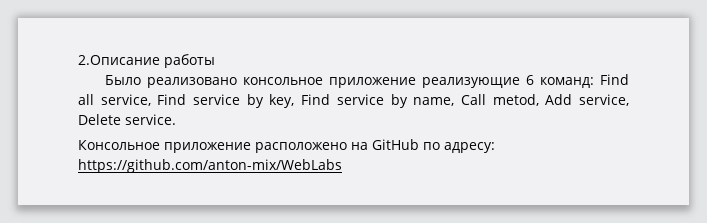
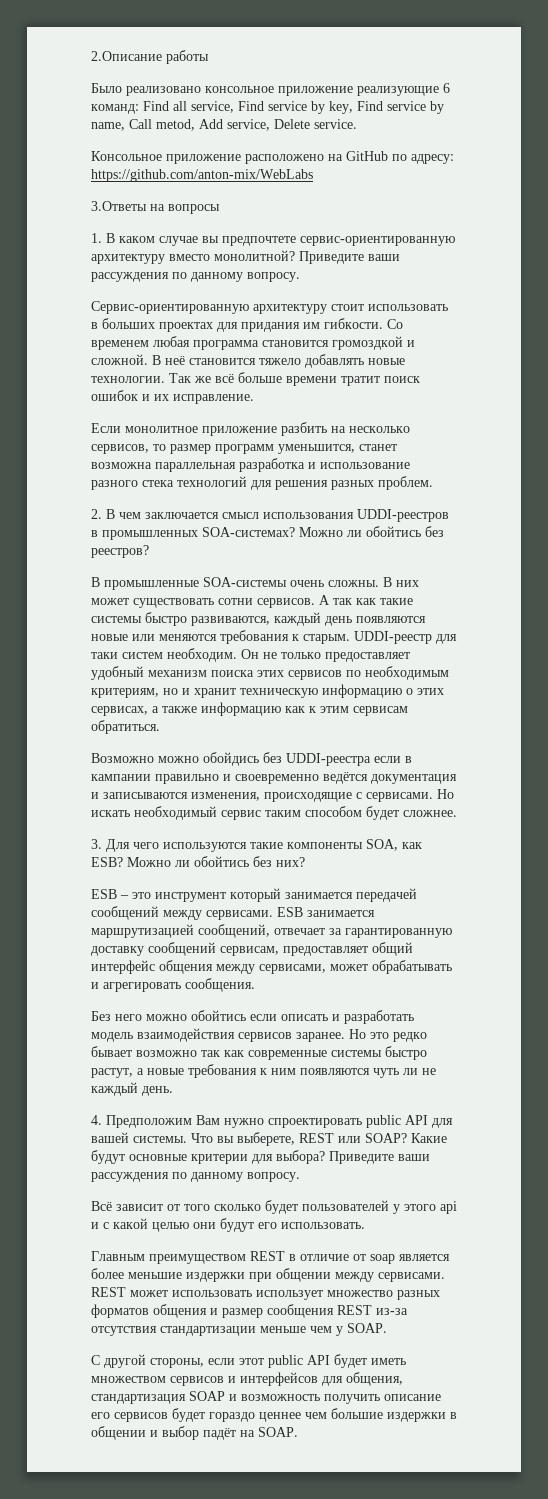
(342, 166) none -> [91,201,220,214] [91,233,455,246] [91,250,400,264] [91,272,300,282] [91,301,448,314] [91,318,403,332] [91,336,415,350] [91,354,405,368] [91,372,420,386] [91,390,254,404] [91,422,410,436] [91,444,397,454] [91,458,410,472] [91,476,433,490] [91,509,449,522] [91,526,444,540] [91,545,149,558] [91,577,419,590] [91,595,413,608] [91,612,426,626] [91,630,457,644] [91,648,410,662] [91,666,449,680] [91,684,444,698] [91,702,408,716] [91,720,160,734] [91,752,412,766] [91,772,457,784] [91,789,454,802] [91,806,457,820] [91,839,422,852] [91,856,305,867] [91,888,417,902] [91,906,375,920] [91,924,452,938] [91,942,413,956] [91,960,452,974] [91,978,255,992] [91,1010,414,1024] [91,1028,427,1042] [91,1046,427,1060] [91,1064,436,1078] [91,1082,173,1096] [91,1115,453,1128] [91,1132,447,1146] [91,1150,430,1164] [91,1172,300,1182] [91,1200,457,1214] [91,1218,365,1232] [91,1251,450,1264] [91,1268,445,1282] [91,1287,440,1300] [91,1304,408,1318] [91,1323,387,1336] [91,1354,406,1368] [91,1372,403,1386] [91,1391,441,1404] [91,1408,457,1422] [91,1426,298,1440] // 3.Ответы на вопросы // 1. В каком случае вы предпочтете сервис-ориентированную архитектуру вместо монолитной? Приведите ваши рассуждения по данному вопросу. // Сервис-ориентированную архитектуру стоит использовать в больших проектах для придания им гибкости. Со временем любая программа становится громоздкой и сложной. В неё становится тяжело добавлять новые технологии. Так же всё больше времени тратит поиск ошибок и их исправление. // Если монолитное приложение разбить на несколько сервисов, то размер программ уменьшится, станет возможна параллельная разработка и использование разного стека технологий для решения разных проблем. // 2. В чем заключается смысл использования UDDI-реестров в промышленных SOA-системах? Можно ли обойтись без реестров? // В промышленные SOA-системы очень сложны. В них может существовать сотни сервисов. А так как такие системы быстро развиваются, каждый день появляются новые или меняются требования к старым. UDDI-реестр для таки систем необходим. Он не только предоставляет удобный механизм поиска этих сервисов по необходимым критериям, но и хранит техническую информацию о этих сервисах, а также информацию как к этим сервисам обратиться. // Возможно можно обойдись без UDDI-реестра если в кампании правильно и своевременно ведётся документация и записываются изменения, происходящие с сервисами. Но искать необходимый сервис таким способом будет сложнее. // 3. Для чего используются такие компоненты SOA, как ESB? Можно ли обойтись без них? // ESB – это инструмент который занимается передачей сообщений между сервисами. ESB занимается маршрутизацией сообщений, отвечает за гарантированную доставку сообщений сервисам, предоставляет общий интерфейс общения между сервисами, может обрабатывать и агрегировать сообщения. // Без него можно обойтись если описать и разработать модель взаимодействия сервисов заранее. Но это редко бывает возможно так как современные системы быстро растут, а новые требования к ним появляются чуть ли не каждый день. // 4. Предположим Вам нужно спроектировать public API для вашей системы. Что вы выберете, REST или SOAP? Какие будут основные критерии для выбора? Приведите ваши рассуждения по данному вопросу. // Всё зависит от того сколько будет пользователей у этого api и с какой целью они будут его использовать. // Главным преимуществом REST в отличие от soap является более меньшие издержки при общении между сервисами. REST может использовать использует множество разных форматов общения и размер сообщения REST из-за отсутствия стандартизации меньше чем у SOAP. // С другой стороны, если этот public API будет иметь множеством сервисов и интерфейсов для общения, стандартизация SOAP и возможность получить описание его сервисов будет гораздо ценнее чем большие издержки в общении и выбор падёт на SOAP.

